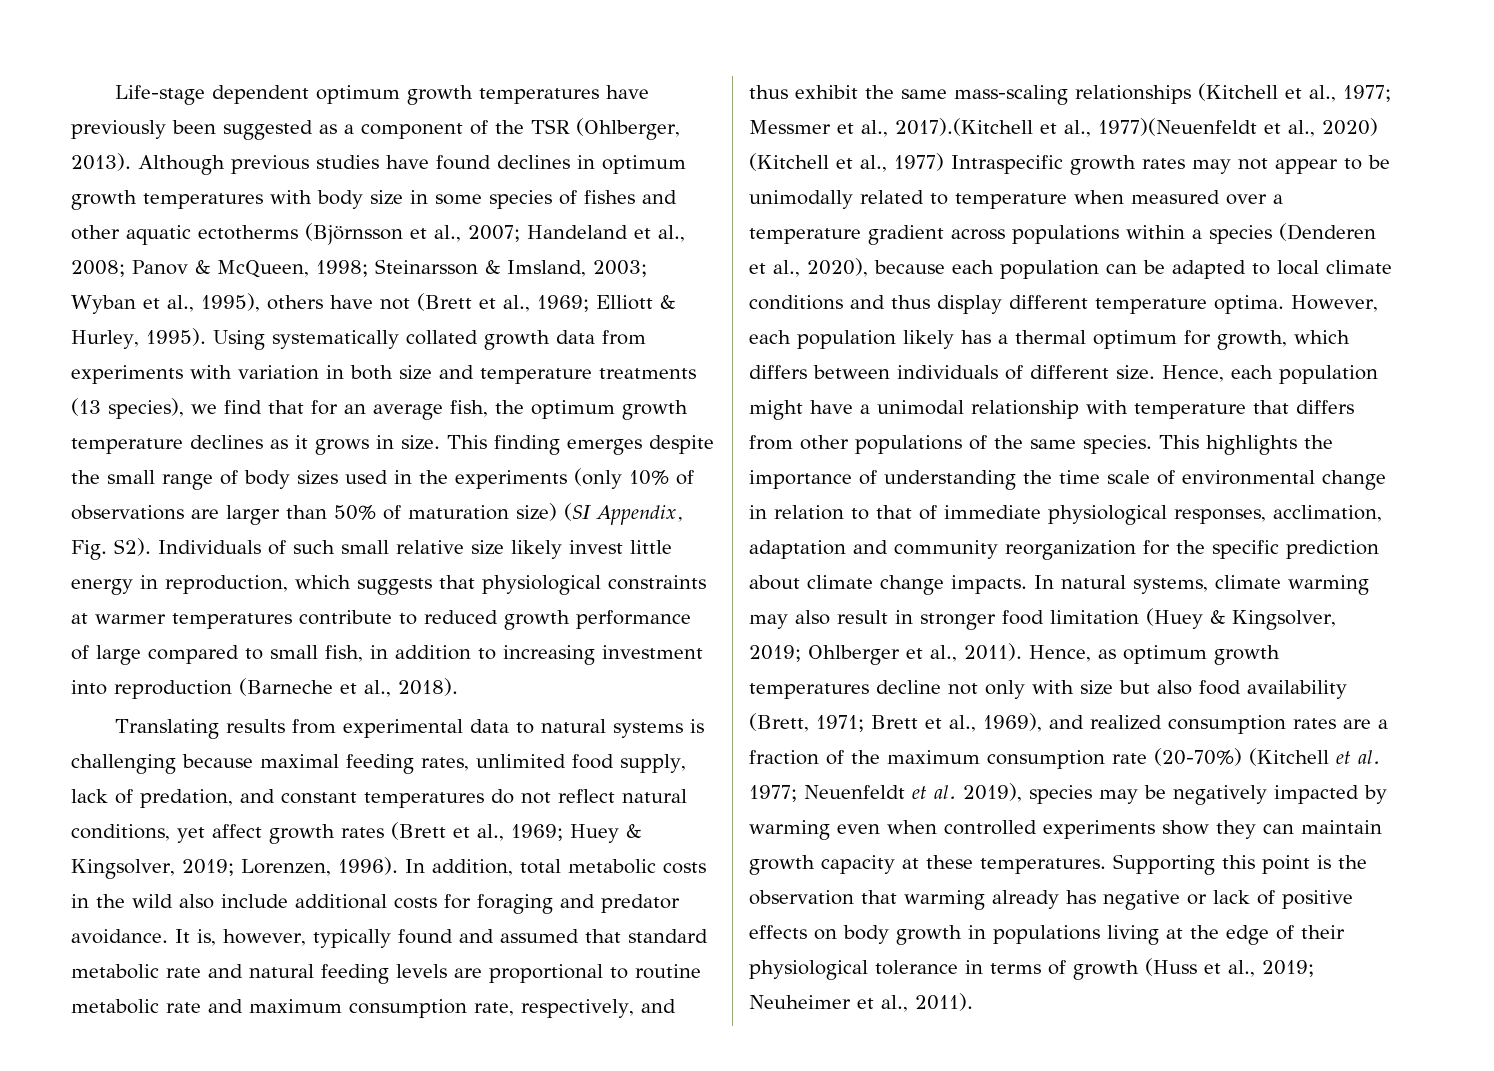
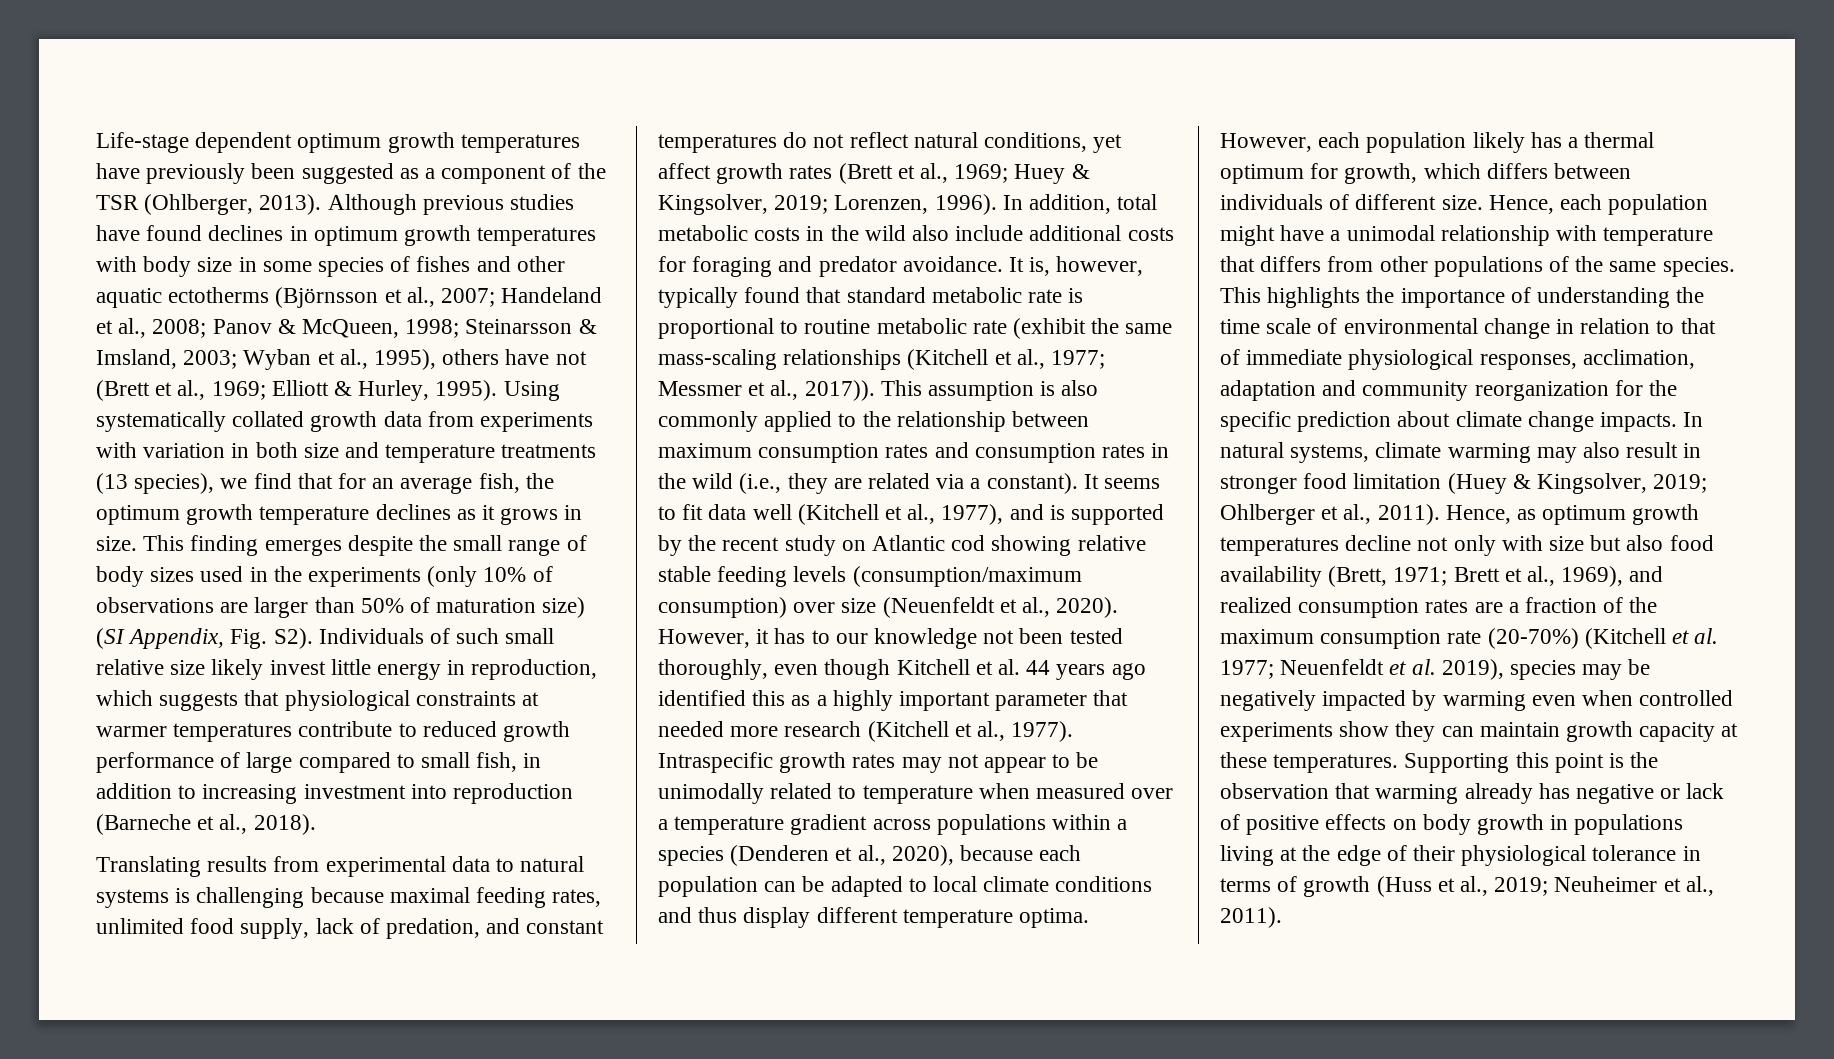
[458,929,579,943] and assumed -> (801, 295) none
[208,964,482,984] and natural feeding levels are -> [1068,288,1084,303] is
[208,999,676,1018] [749,85,858,99] and maximum consumption rate, respectively, and thus exhibit -> [1013,318,1087,339] (exhibit
[895,118,1378,137] [749,153,944,172] 2017).(Kitchell et al., 1977)(Neuenfeldt et al., 2020) (Kitchell et al., 1977) -> [804,380,1099,401] [658,411,1090,432] [658,442,1170,463] [658,473,1161,494] [658,504,1165,525] [658,535,1146,556] [658,566,1082,587] [658,597,1119,618] [658,628,1123,649] [658,659,1146,680] [658,690,1129,711] [658,721,1074,742] 2017)). This assumption is also commonly applied to the relationship between maximum consumption rates and consumption rates in the wild (i.e., they are related via a constant). It seems to fit data well (Kitchell et al., 1977), and is supported by the recent study on Atlantic cod showing relative stable feeding levels (consumption/maximum consumption) over size (Neuenfeldt et al., 2020). However, it has to our knowledge not been tested thoroughly, even though Kitchell et al. 44 years ago identified this as a highly important parameter that needed more research (Kitchell et al., 1977).

